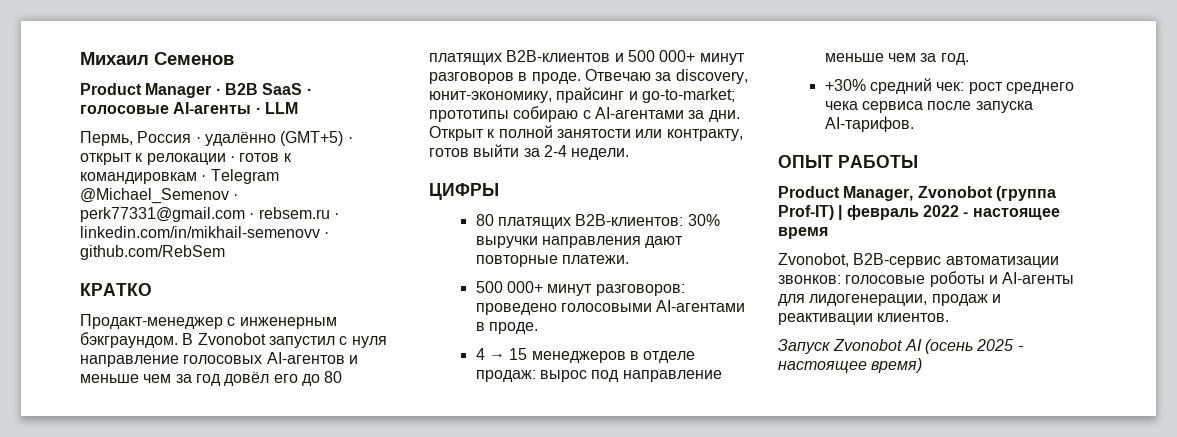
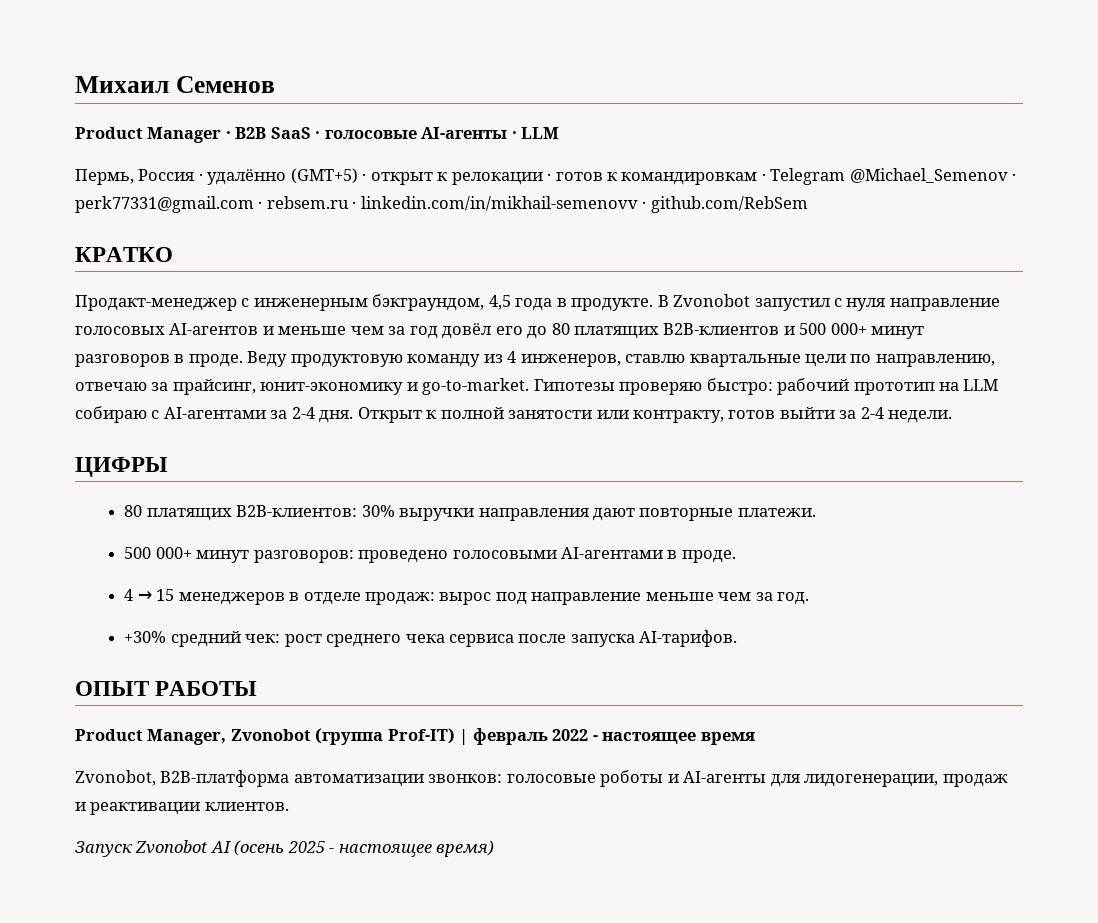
[80,332,178,348] бэкграундом. -> [372,294,654,311] бэкграундом, 4,5 года в продукте.
[584,69,748,84] [429,87,735,103] [429,110,509,122] Отвечаю за discovery, юнит-экономику, прайсинг и go-to-market; прототипы -> [247,351,995,367] [75,378,999,395] Веду продуктовую команду из 4 инженеров, ставлю квартальные цели по направлению, отвечаю за прайсинг, юнит-экономику и go-to-market. Гипотезы проверяю быстро: рабочий прототип на LLM
[708,110,740,122] дни. -> [291,407,354,423] 2-4 дня.
[853,253,942,268] B2B-сервис -> [160,770,290,787] B2B-платформа

